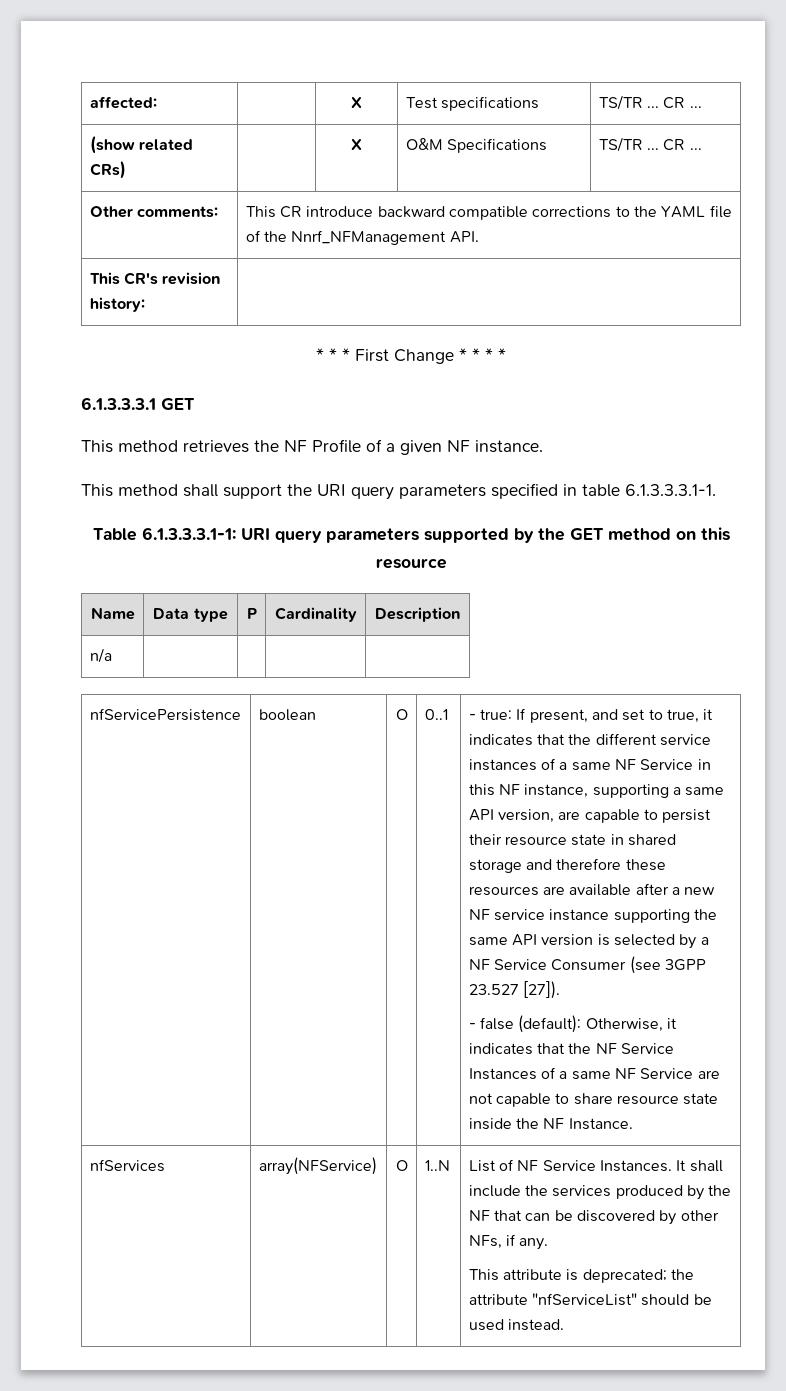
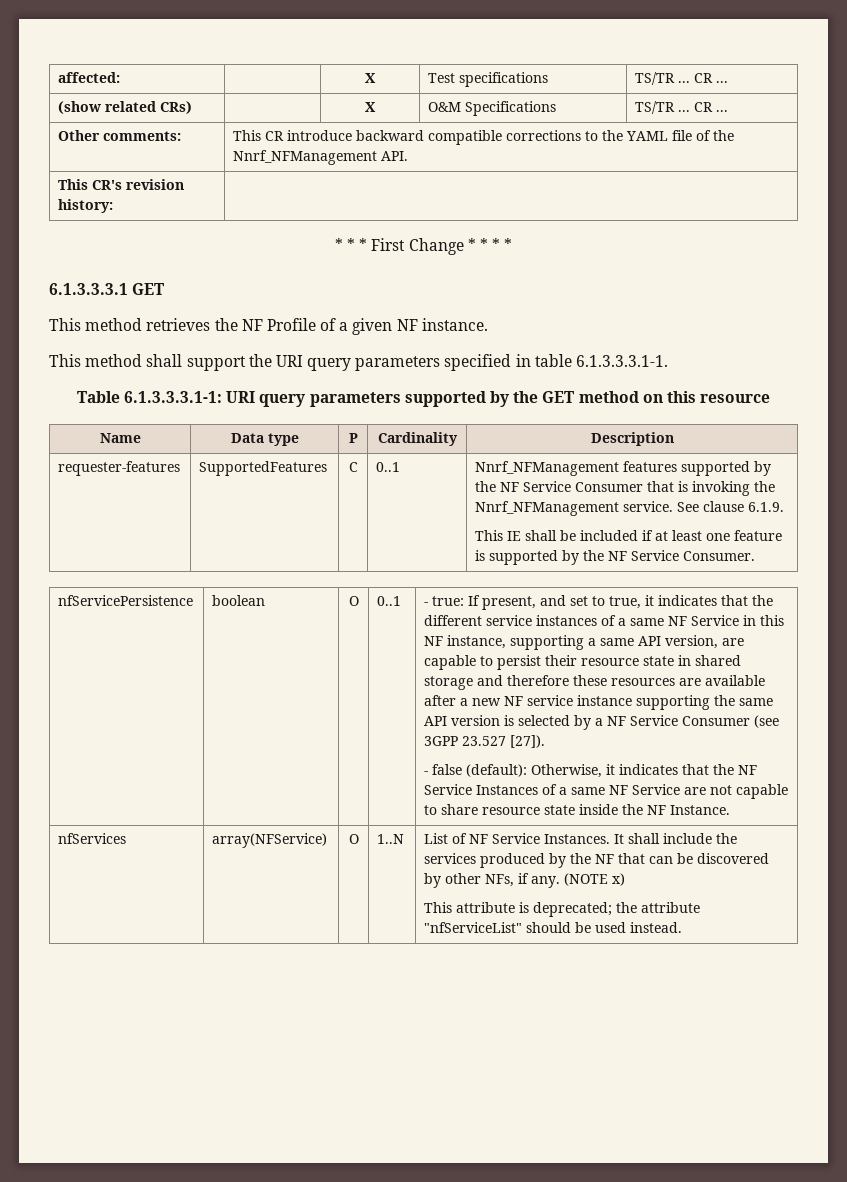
[89,648,112,663] n/a | | | | -> [58,461,181,476] [199,461,328,476] [348,462,358,472] [376,462,401,472] [475,461,772,476] [475,481,776,496] [475,501,785,516] [475,530,783,541] [475,550,756,565] requester-features | SupportedFeatures | C | 0..1 | Nnrf_NFManagement features supported by the NF Service Consumer that is invoking the Nnrf_NFManagement service. See clause 6.1.9. // This IE shall be included if at least one feature is supported by the NF Service Consumer.
(549, 1244) none -> [564,873,626,886] (NOTE x)

